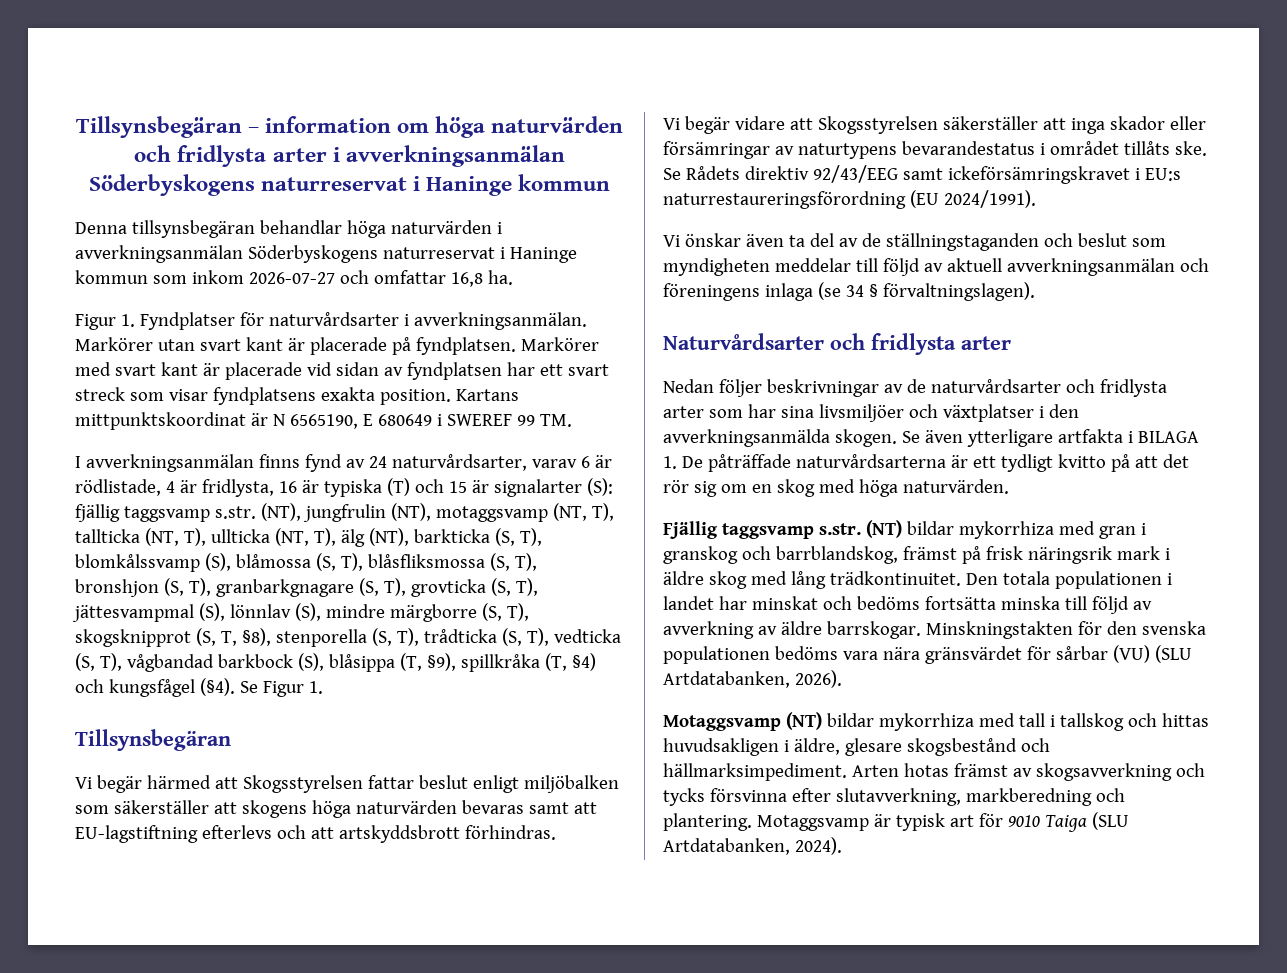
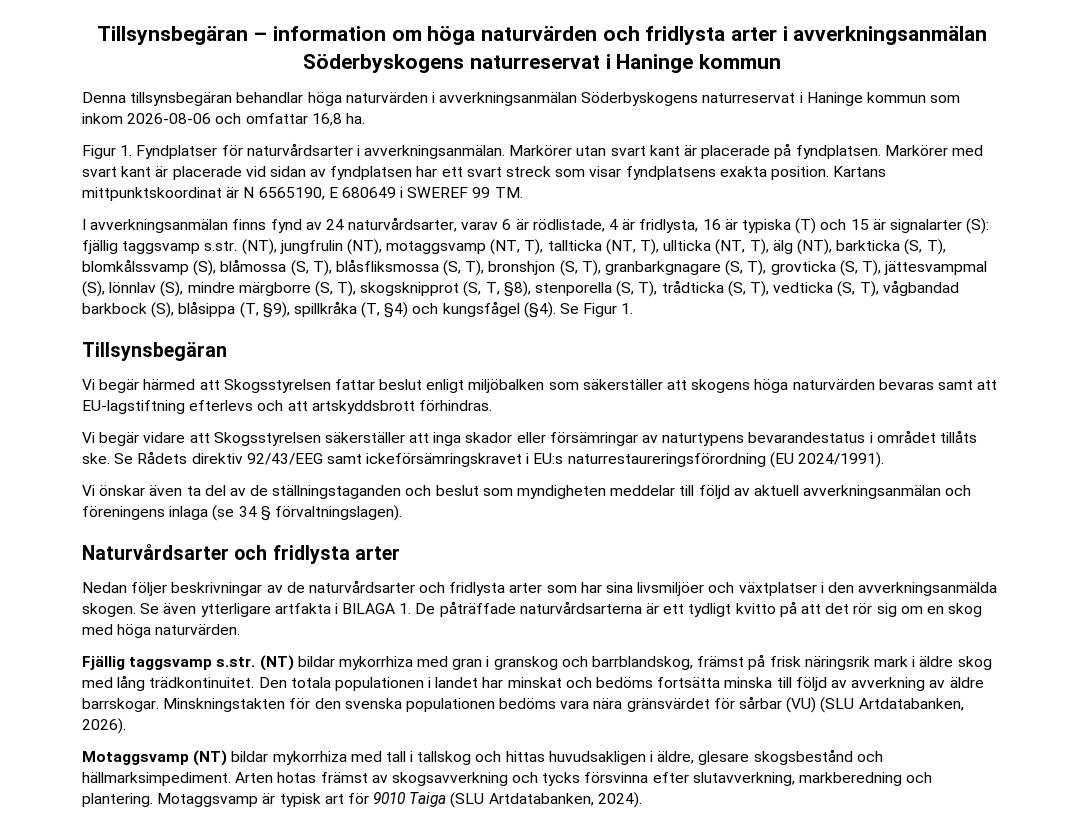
[248,272,335,284] 2026-07-27 -> [127,113,212,124] 2026-08-06

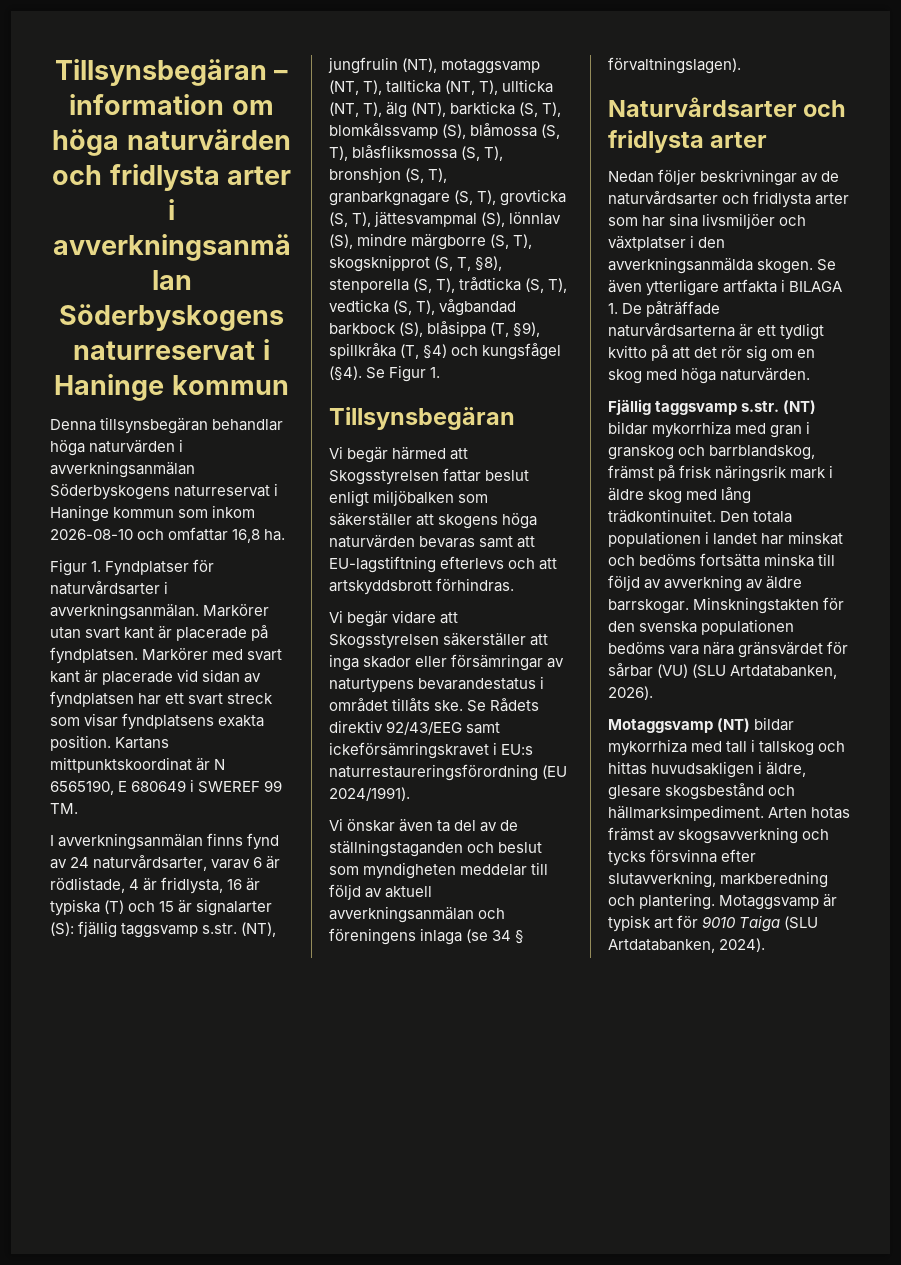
[127,113,212,124] 2026-08-06 -> [50,529,133,540] 2026-08-10

